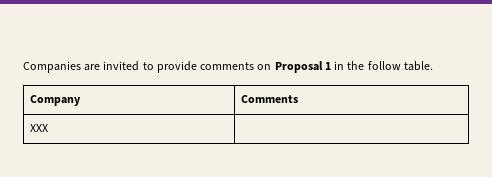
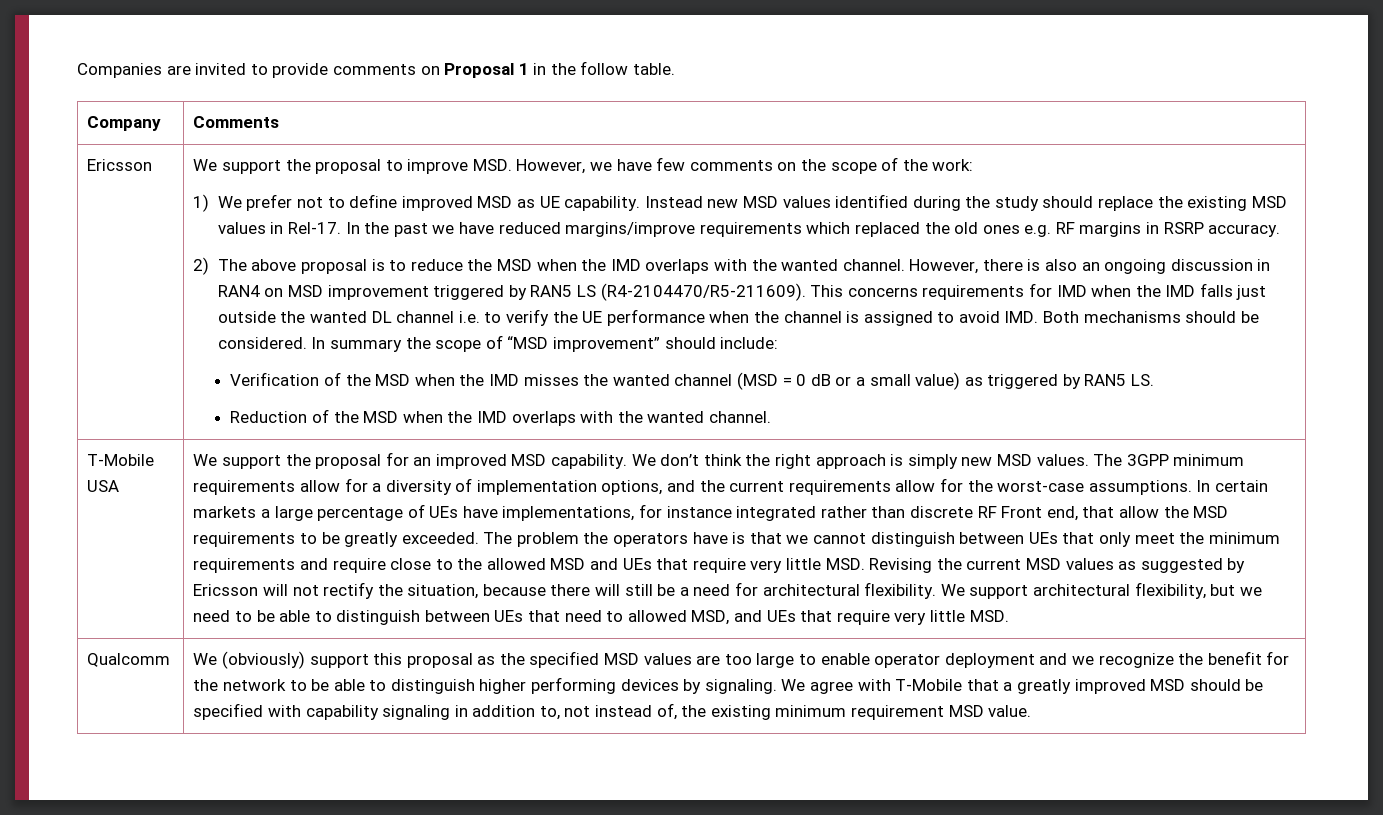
[30,124,49,132] XXX | -> [87,159,153,171] [193,157,974,174] [193,194,1287,212] [217,222,1281,237] [193,257,1271,275] [217,283,1267,301] [217,309,1259,326] [217,335,779,352] [230,372,1155,390] [230,409,771,426] [87,454,155,466] [87,480,120,492] [193,452,1245,469] [193,478,1268,495] [193,504,1229,521] [193,532,1280,547] [193,558,1246,573] [193,582,1262,599] [193,610,1009,625] [87,653,171,667] [193,651,1290,669] [193,677,1264,694] [193,703,1032,720] Ericsson | We support the proposal to improve MSD. However, we have few comments on the scope of the work: // 1) We prefer not to define improved MSD as UE capability. Instead new MSD values identified during the study should replace the existing MSD values in Rel-17. In the past we have reduced margins/improve requirements which replaced the old ones e.g. RF margins in RSRP accuracy. // 2) The above proposal is to reduce the MSD when the IMD overlaps with the wanted channel. However, there is also an ongoing discussion in RAN4 on MSD improvement triggered by RAN5 LS (R4-2104470/R5-211609). This concerns requirements for IMD when the IMD falls just outside the wanted DL channel i.e. to verify the UE performance when the channel is assigned to avoid IMD. Both mechanisms should be considered. In summary the scope of “MSD improvement” should include: // Verification of the MSD when the IMD misses the wanted channel (MSD = 0 dB or a small value) as triggered by RAN5 LS. // Reduction of the MSD when the IMD overlaps with the wanted channel. // T-Mobile USA | We support the proposal for an improved MSD capability. We don’t think the right approach is simply new MSD values. The 3GPP minimum requirements allow for a diversity of implementation options, and the current requirements allow for the worst-case assumptions. In certain markets a large percentage of UEs have implementations, for instance integrated rather than discrete RF Front end, that allow the MSD requirements to be greatly exceeded. The problem the operators have is that we cannot distinguish between UEs that only meet the minimum requirements and require close to the allowed MSD and UEs that require very little MSD. Revising the current MSD values as suggested by Ericsson will not rectify the situation, because there will still be a need for architectural flexibility. We support architectural flexibility, but we need to be able to distinguish between UEs that need to allowed MSD, and UEs that require very little MSD. // Qualcomm | We (obviously) support this proposal as the specified MSD values are too large to enable operator deployment and we recognize the benefit for the network to be able to distinguish higher performing devices by signaling. We agree with T-Mobile that a greatly improved MSD should be specified with capability signaling in addition to, not instead of, the existing minimum requirement MSD value.

